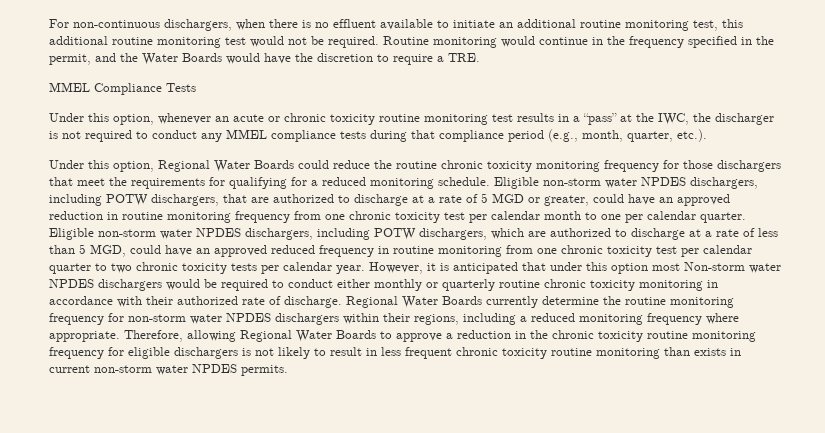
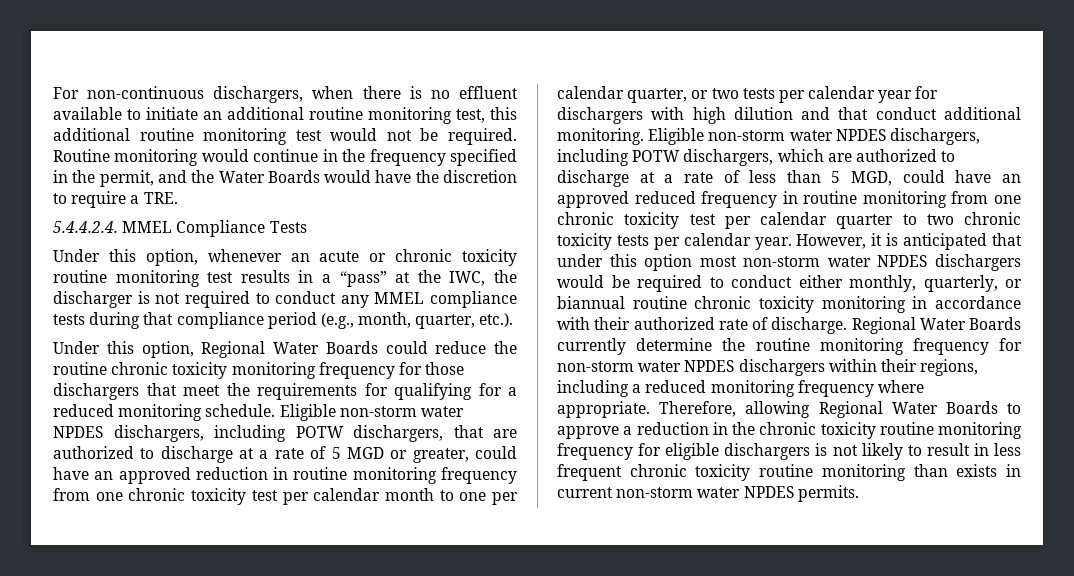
(480, 57) none -> [53,221,118,233] 5.4.4.2.4.
[700,212,746,223] quarter. -> [627,86,939,103] [557,107,1021,124] [557,128,644,145] quarter, or two tests per calendar year for dischargers with high dilution and that conduct additional monitoring.
[684,262,745,271] Non-storm -> [743,256,821,267] non-storm
[374,279,495,291] monthly or quarterly -> [849,275,1022,292] [557,296,625,309] monthly, quarterly, or biannual

